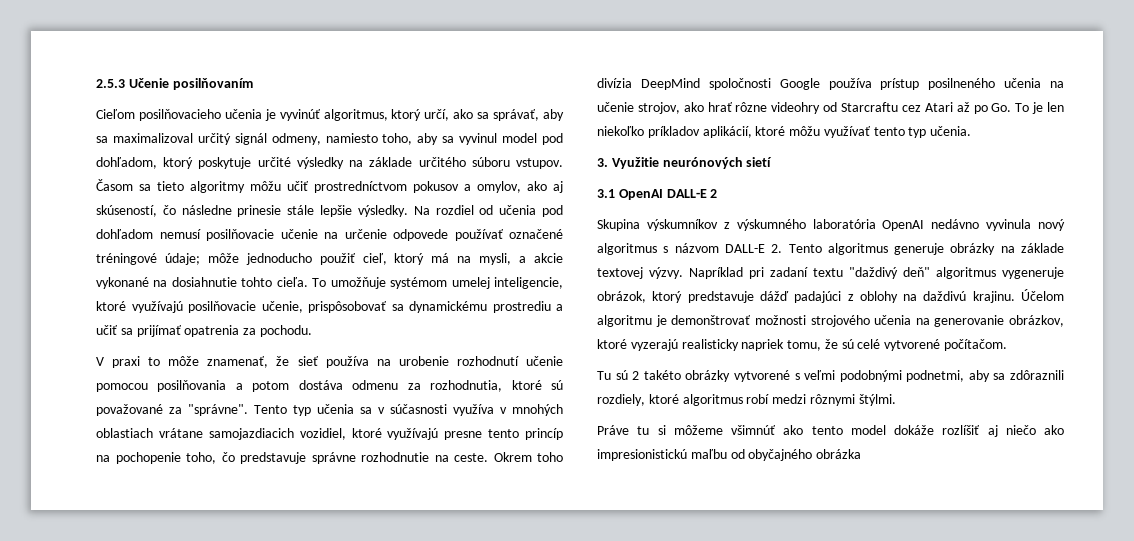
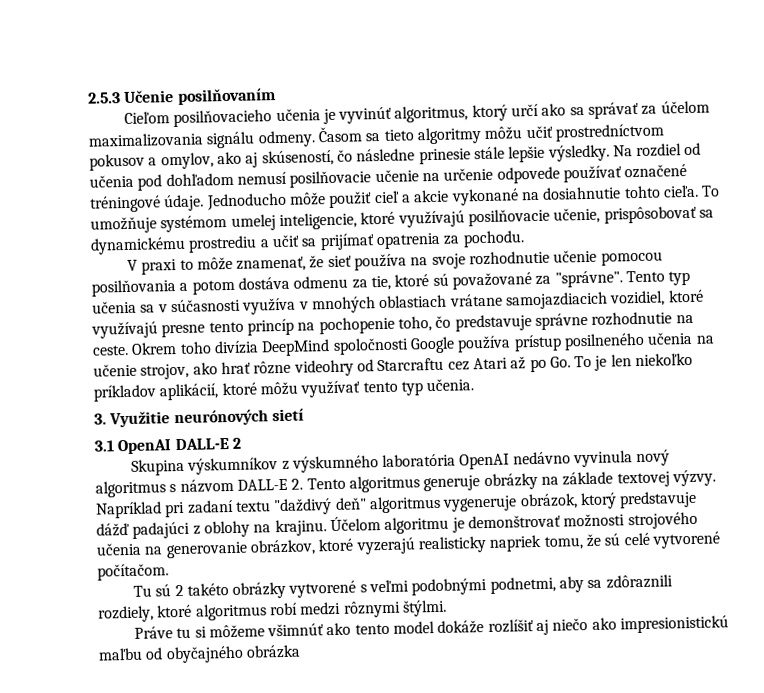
[424,109,450,121] určí, -> [511,103,540,117] určí
[493,109,564,121] [96,133,563,145] [96,157,563,169] správať, aby sa maximalizoval určitý signál odmeny, namiesto toho, aby sa vyvinul model pod dohľadom, ktorý poskytuje určité výsledky na základe určitého súboru vstupov. -> [588,100,710,119] [88,130,316,149] správať za účelom maximalizovania signálu odmeny.
[164,253,512,265] údaje; môže jednoducho použiť cieľ, ktorý má na mysli, -> [164,190,400,212] údaje. Jednoducho môže použiť cieľ
[398,356,519,366] urobenie rozhodnutí -> [431,250,551,270] svoje rozhodnutie
[430,380,503,392] rozhodnutia, -> [370,275,391,291] tie,
[923,291,967,301] daždivú -> (272, 528) none

